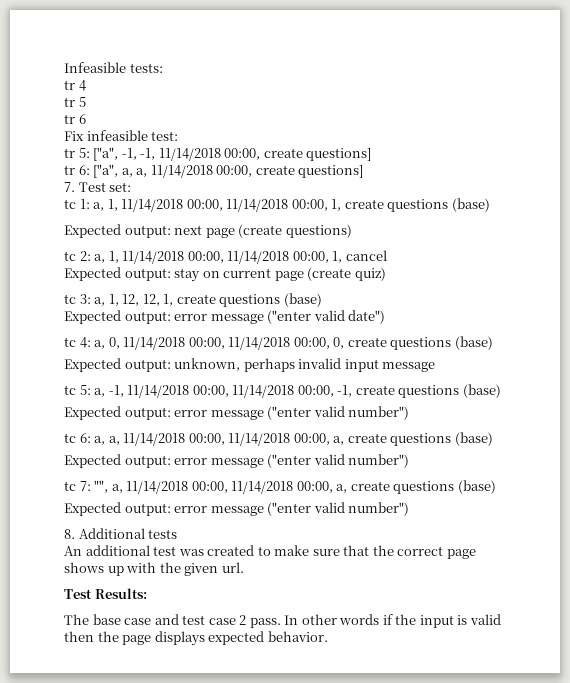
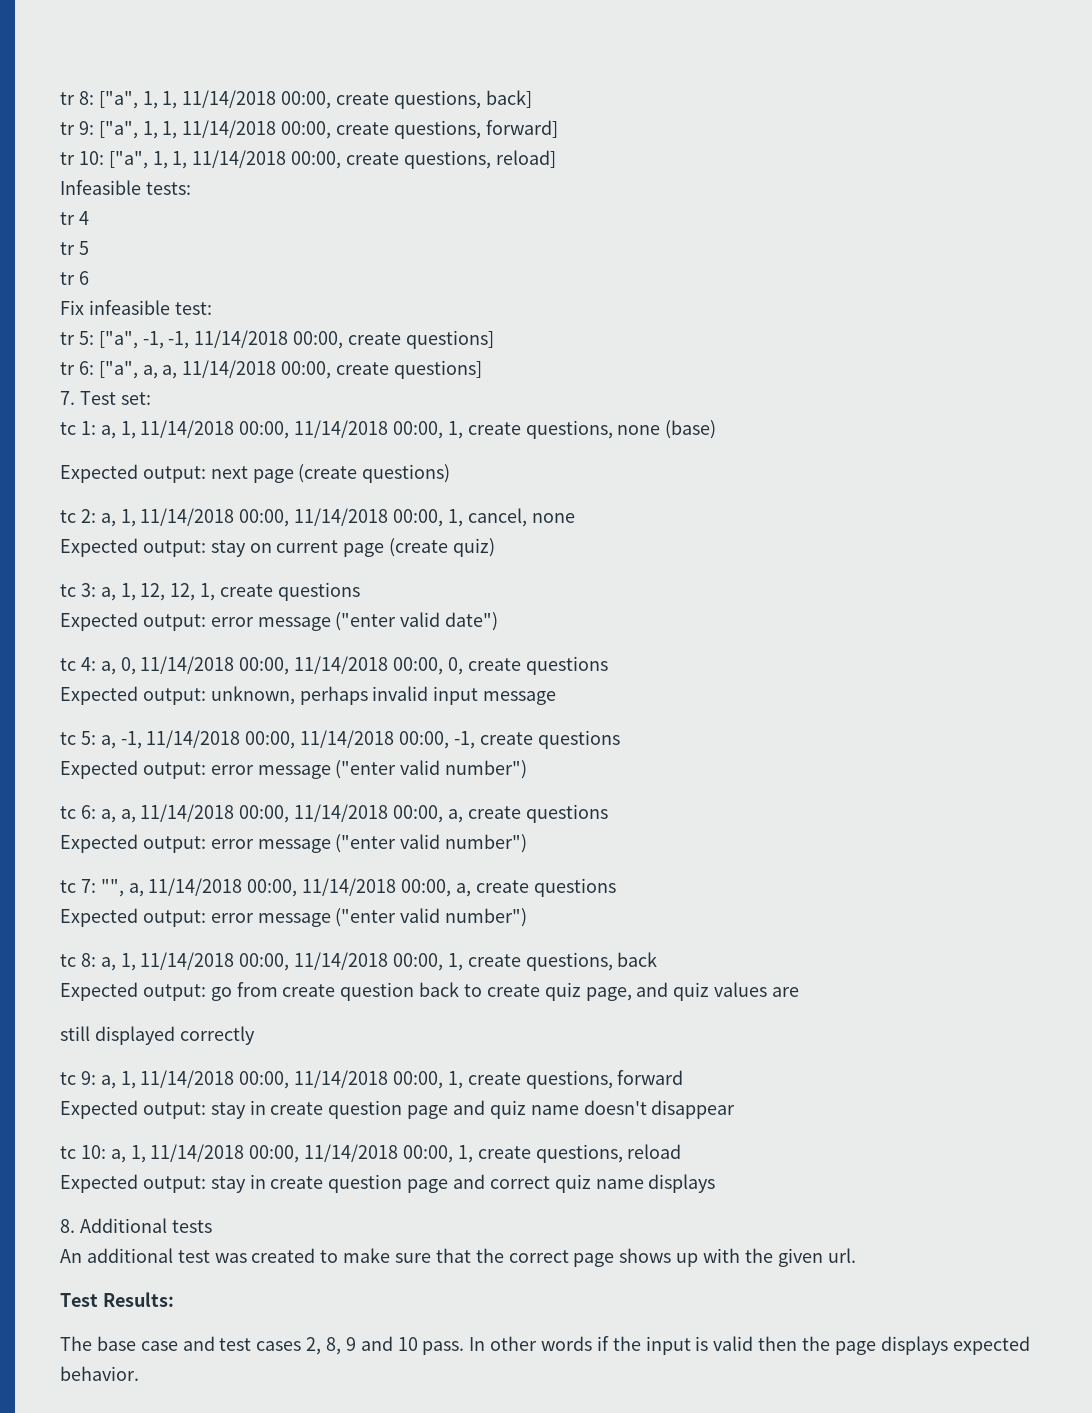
(64, 67) none -> [60,90,532,109] [60,120,558,139] [60,150,556,169] tr 8: ["a", 1, 1, 11/14/2018 00:00, create questions, back] // tr 9: ["a", 1, 1, 11/14/2018 00:00, create questions, forward] // tr 10: ["a", 1, 1, 11/14/2018 00:00, create questions, reload] //
[387,199,449,212] questions -> [525,420,661,439] questions, none
[345,250,387,261] cancel -> [467,508,575,527] cancel, none
[283,293,322,307] (base) -> (360, 591) none
[454,336,493,350] (base) -> (608, 665) none
[462,384,501,398] (base) -> (620, 739) none
[454,432,493,446] (base) -> (608, 813) none
[457,480,496,494] [64,502,410,516] (base) // Expected output: error message ("enter valid number") -> [60,908,528,927] [60,952,658,971] [60,982,800,1001] [60,1026,255,1045] [60,1070,684,1089] [60,1100,736,1119] [60,1144,682,1163] [60,1174,716,1193] // Expected output: error message ("enter valid number") // tc 8: a, 1, 11/14/2018 00:00, 11/14/2018 00:00, 1, create questions, back // Expected output: go from create question back to create quiz page, and quiz values are // still displayed correctly // tc 9: a, 1, 11/14/2018 00:00, 11/14/2018 00:00, 1, create questions, forward // Expected output: stay in create question page and quiz name doesn't disappear // tc 10: a, 1, 11/14/2018 00:00, 11/14/2018 00:00, 1, create questions, reload // Expected output: stay in create question page and correct quiz name displays
[208,615,247,625] case 2 -> [256,1336,418,1355] cases 2, 8, 9 and 10

